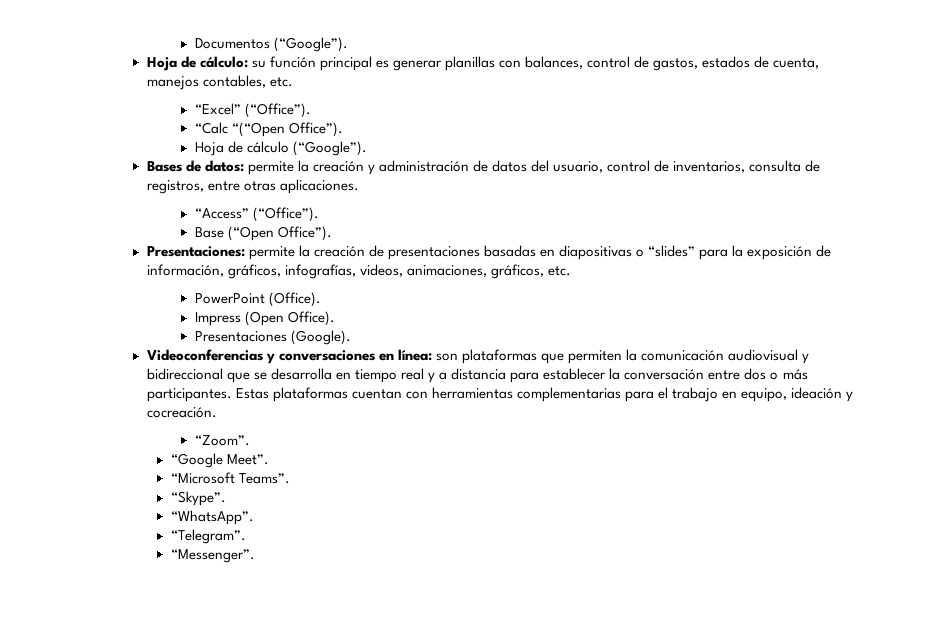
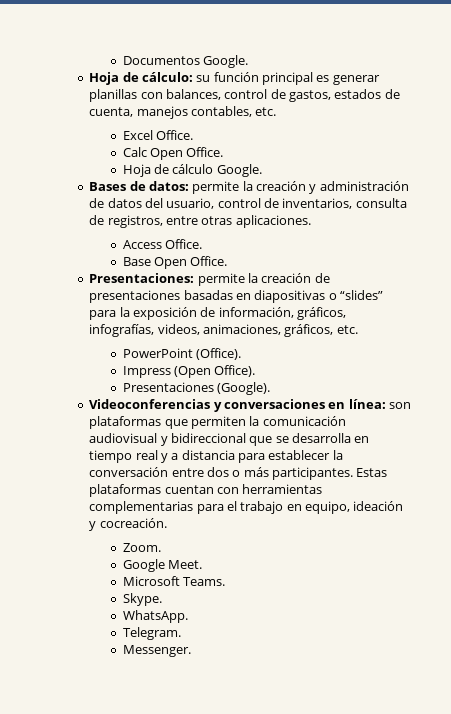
[273,37,348,52] (“Google”). -> [202,55,248,68] Google.
[194,103,311,118] [194,122,343,137] “Excel” (“Office”). // “Calc “(“Open Office”). -> [122,130,193,140] [122,147,224,160] Excel Office. // Calc Open Office.
[293,141,368,156] (“Google”). -> [216,164,262,177] Google.
[194,207,319,222] “Access” (“Office”). -> [122,239,202,249] Access Office.
[227,226,332,241] (“Open Office”). -> [153,256,228,269] Open Office.
[194,435,250,446] [170,453,269,468] [170,472,290,484] [170,491,226,506] [170,510,254,525] [170,529,246,544] [170,549,255,563] “Zoom”. // “Google Meet”. // “Microsoft Teams”. // “Skype”. // “WhatsApp”. // “Telegram”. // “Messenger”. -> [122,543,161,552] [122,559,202,572] [122,576,225,586] [122,593,162,606] [122,610,188,623] [122,627,181,640] [122,645,191,657] Zoom. // Google Meet. // Microsoft Teams. // Skype. // WhatsApp. // Telegram. // Messenger.

